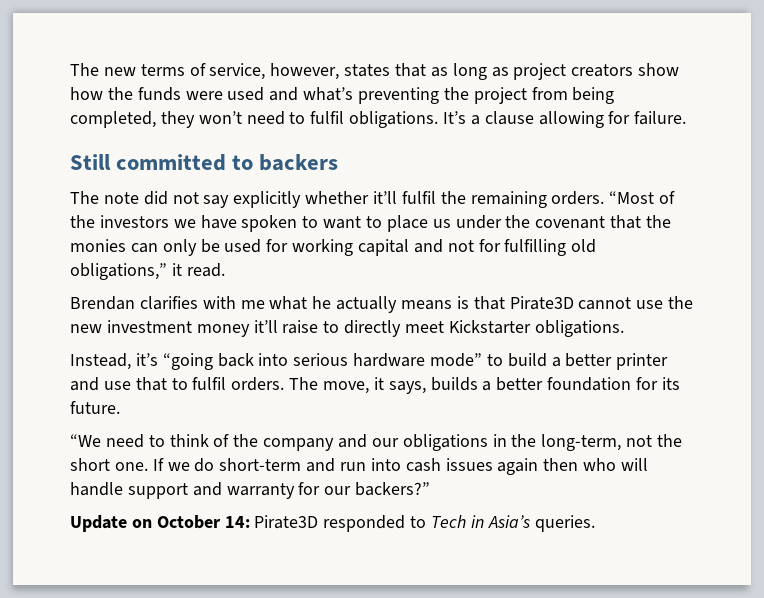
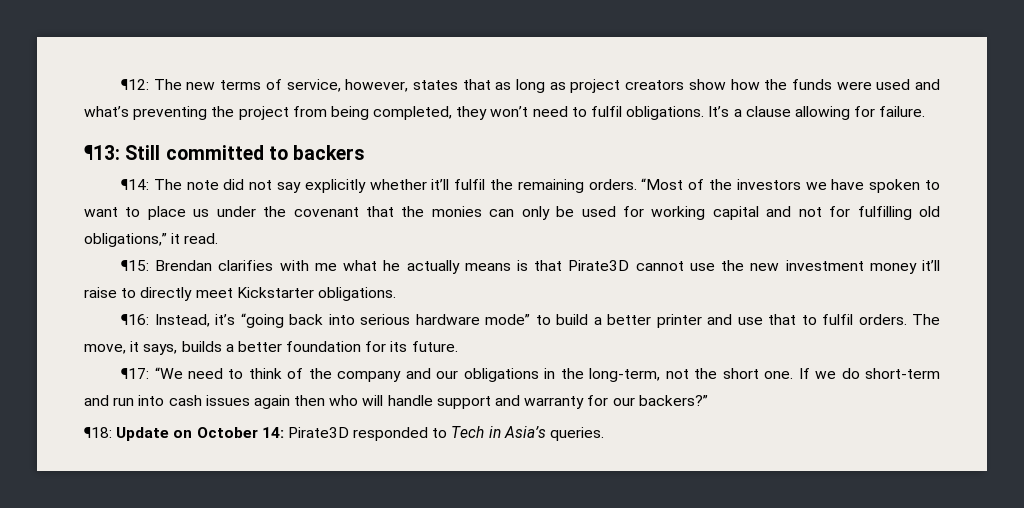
(70, 69) none -> [121,79,150,90] ¶12:
(687, 118) none -> [84,145,120,160] ¶13:
(339, 162) none -> [121,179,150,190] ¶14:
(225, 270) none -> [121,260,150,271] ¶15:
(624, 328) none -> [121,314,150,325] ¶16:
(120, 407) none -> [121,368,150,379] ¶17:
(431, 489) none -> [84,427,112,438] ¶18:

